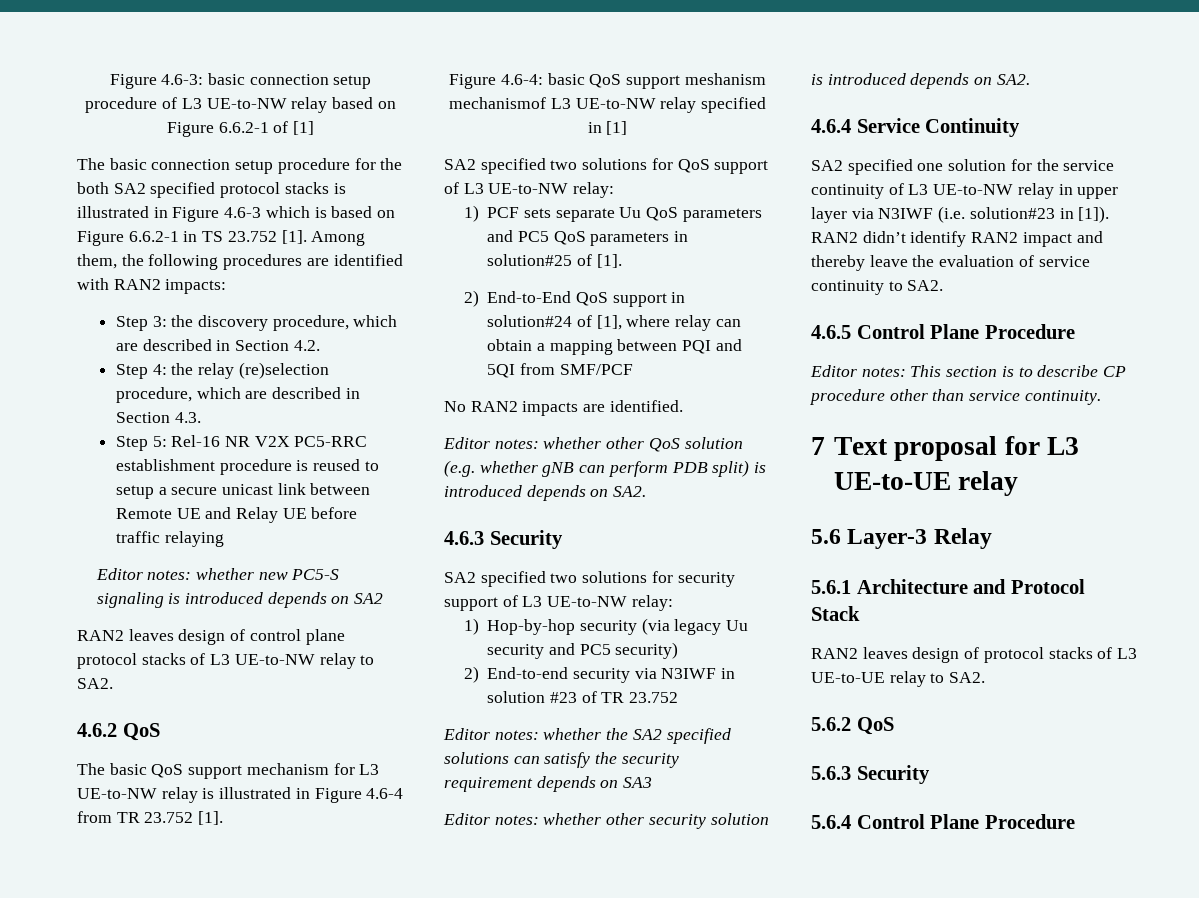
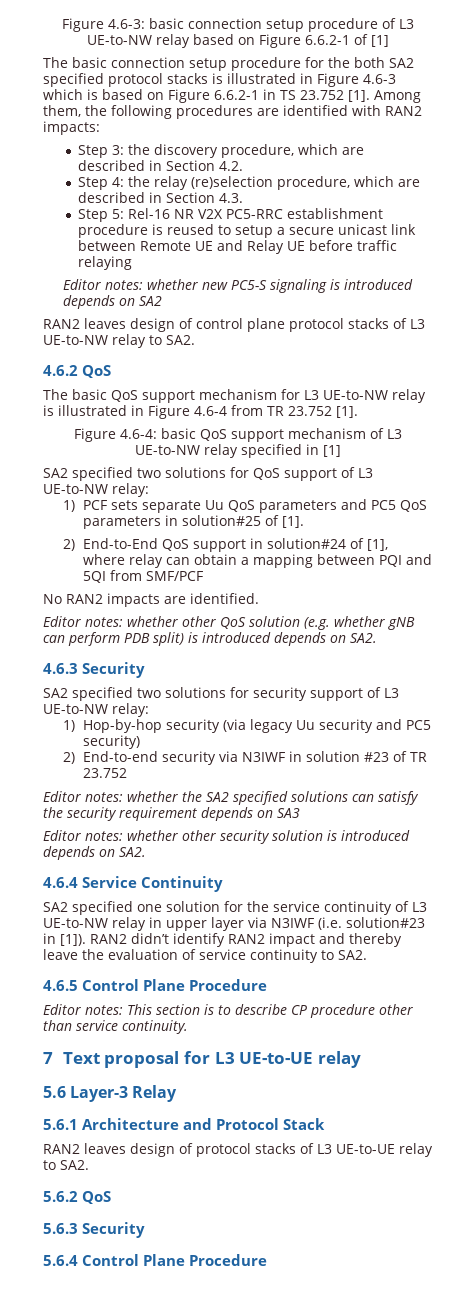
[684,73,766,85] [449,97,547,109] meshanism mechanismof -> [287,428,384,439] mechanism of

